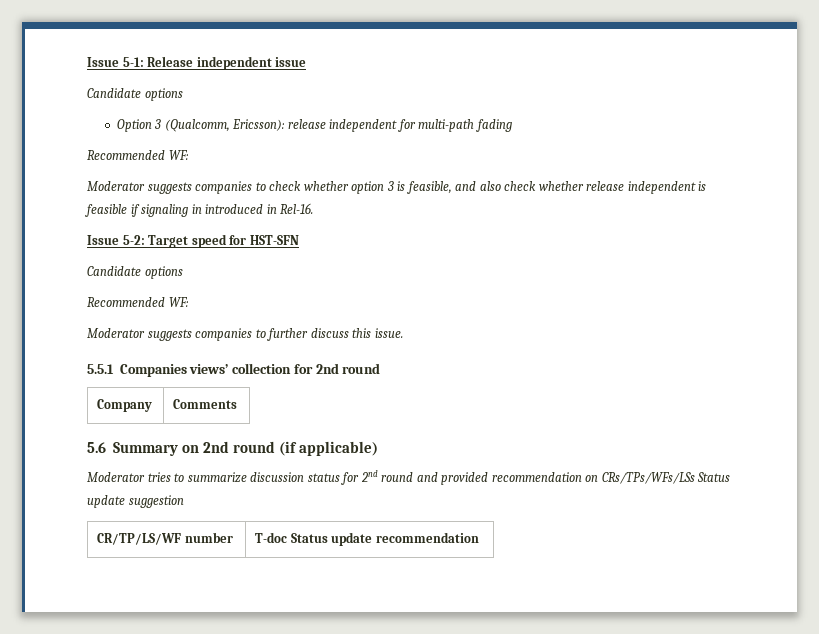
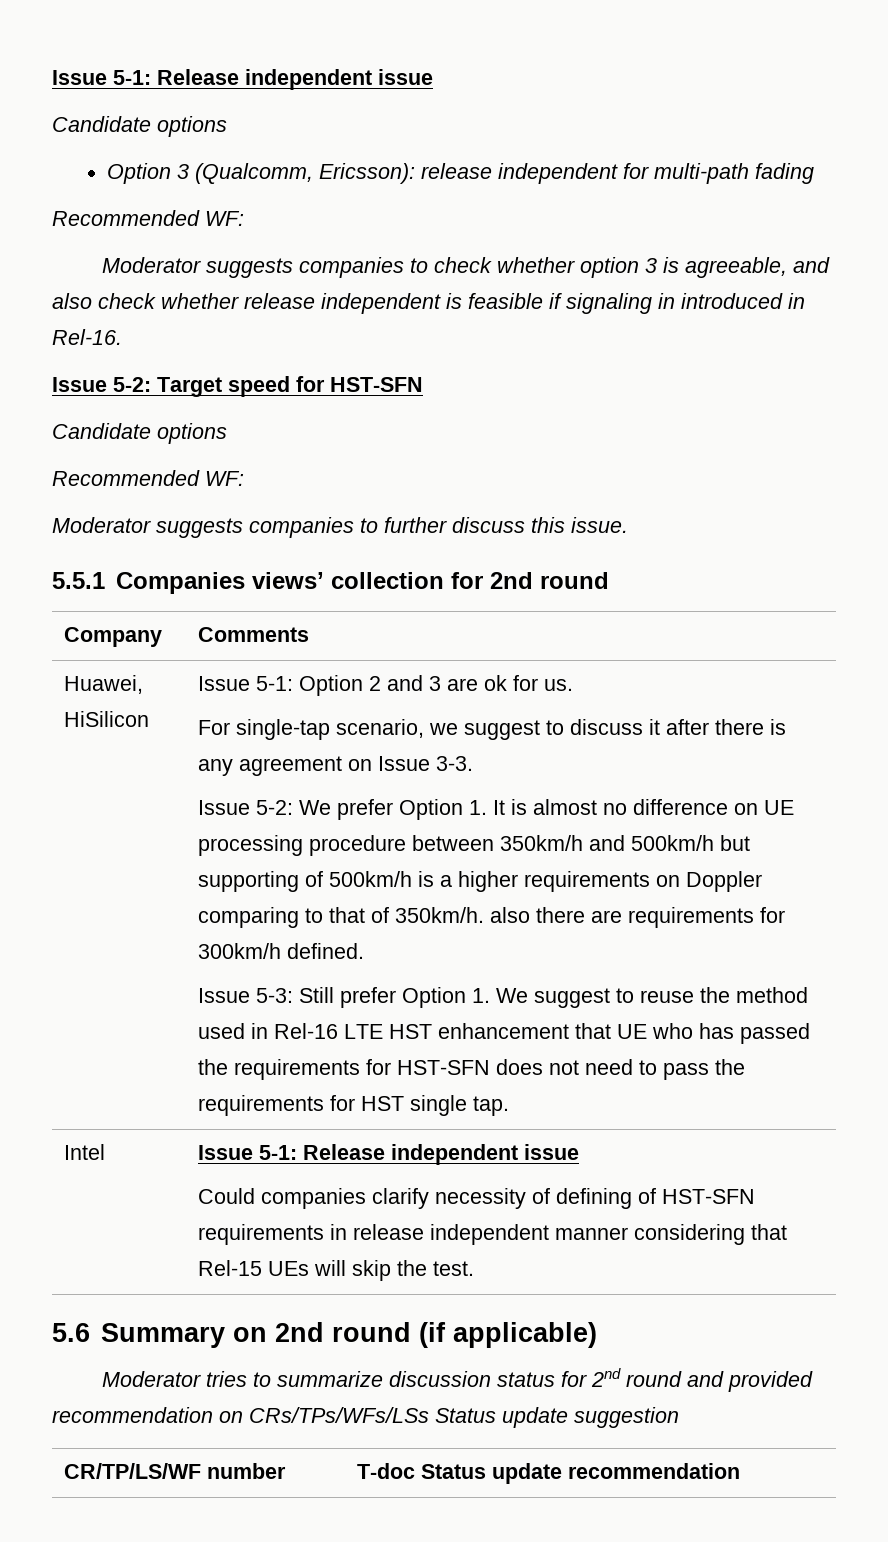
[406,181,452,194] feasible, -> [685,257,788,278] agreeable,
(238, 404) none -> [64,675,144,694] [64,711,150,727] [198,675,574,696] [198,719,787,740] [198,756,474,776] [198,799,795,820] [198,835,751,856] [198,871,763,892] [198,907,786,928] [198,943,365,959] [198,987,809,1008] [198,1023,811,1044] [198,1059,746,1080] [198,1095,510,1116] [64,1144,106,1160] [198,1144,580,1165] [198,1188,756,1209] [198,1224,788,1245] [198,1260,475,1281] // Huawei, HiSilicon | Issue 5-1: Option 2 and 3 are ok for us. // For single-tap scenario, we suggest to discuss it after there is any agreement on Issue 3-3. // Issue 5-2: We prefer Option 1. It is almost no difference on UE processing procedure between 350km/h and 500km/h but supporting of 500km/h is a higher requirements on Doppler comparing to that of 350km/h. also there are requirements for 300km/h defined. // Issue 5-3: Still prefer Option 1. We suggest to reuse the method used in Rel-16 LTE HST enhancement that UE who has passed the requirements for HST-SFN does not need to pass the requirements for HST single tap. // Intel | Issue 5-1: Release independent issue // Could companies clarify necessity of defining of HST-SFN requirements in release independent manner considering that Rel-15 UEs will skip the test.

